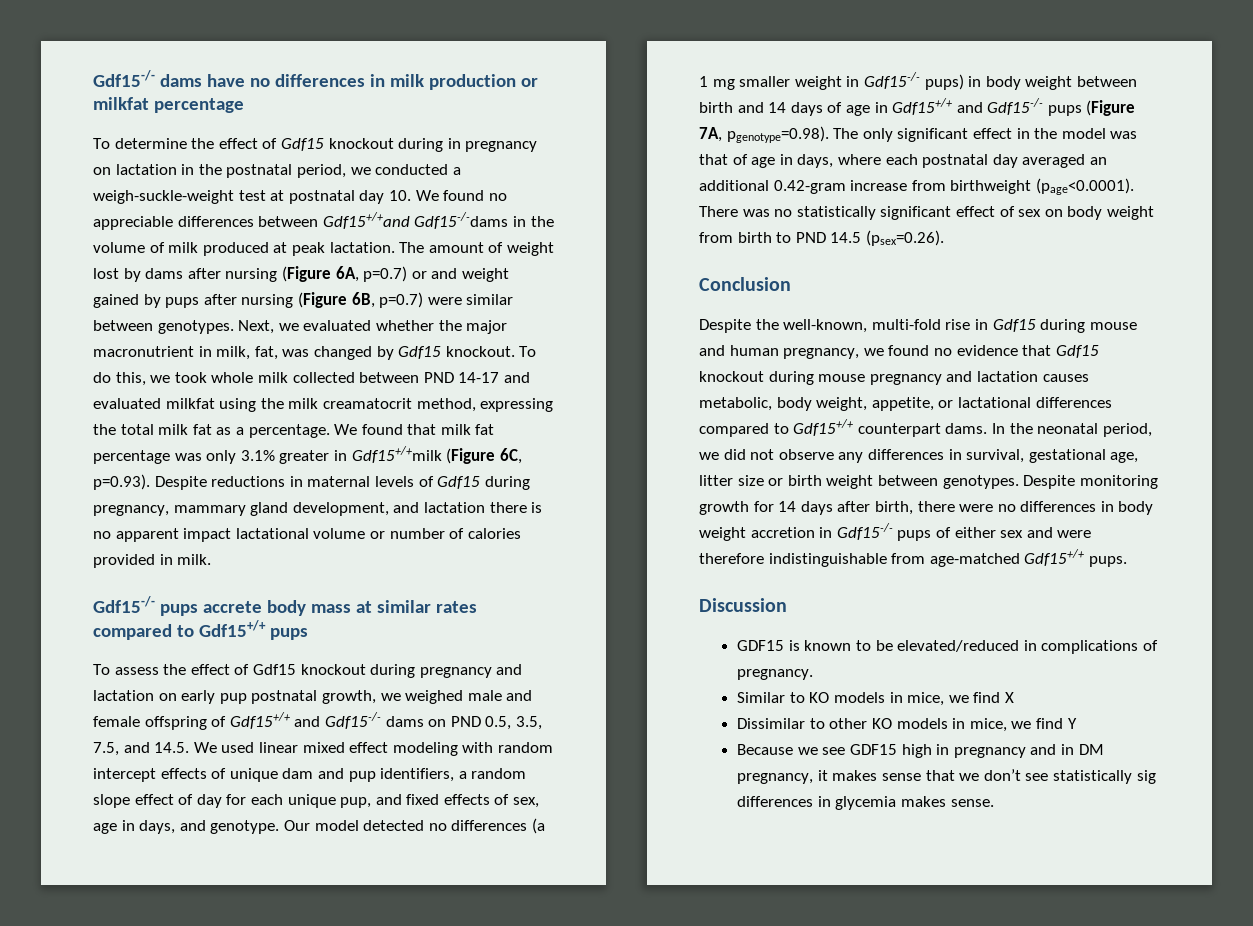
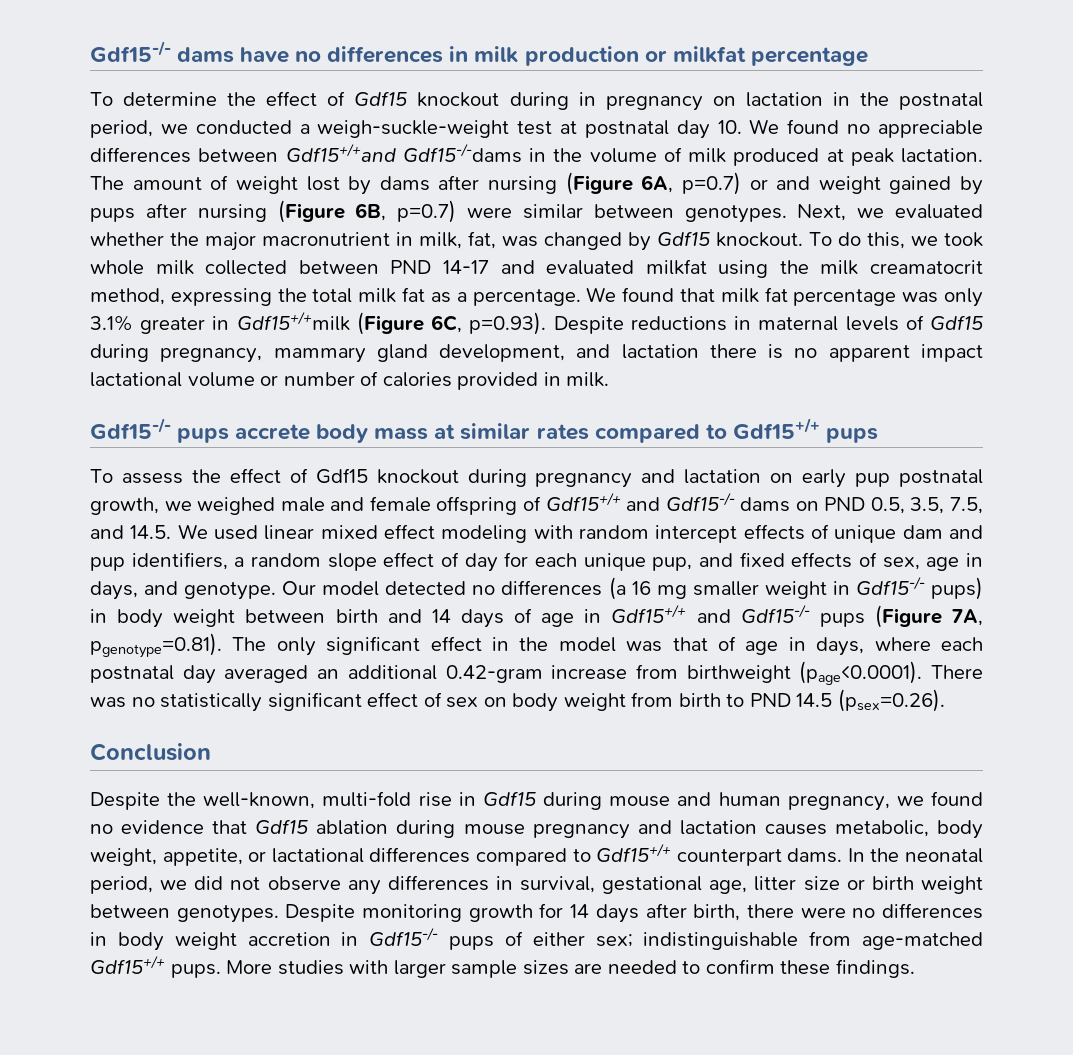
[699,76,708,87] 1 -> [631,581,651,595] 16
[726,126,829,143] pgenotype=0.98). -> [90,633,222,658] pgenotype=0.81).
[699,371,764,382] knockout -> [316,820,389,835] ablation
[1000,527,1092,538] [699,553,764,564] sex and were therefore -> [595,934,633,947] sex;
[699,598,787,612] [737,640,1158,654] [737,669,814,680] [737,692,1014,706] [737,718,1077,732] [737,744,1104,758] [737,769,1156,784] [737,796,994,810] // Discussion // GDF15 is known to be elevated/reduced in complications of pregnancy. // Similar to KO models in mice, we find X // Dissimilar to other KO models in mice, we find Y // Because we see GDF15 high in pregnancy and in DM pregnancy, it makes sense that we don’t see statistically sig differences in glycemia makes sense. -> [226,959,915,978] More studies with larger sample sizes are needed to confirm these findings.

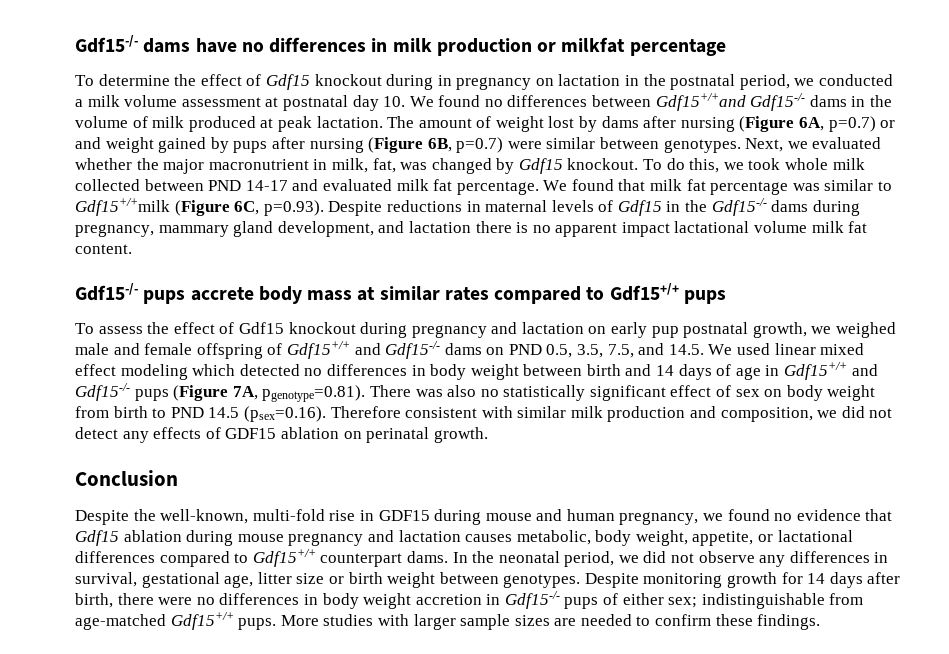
[317,120,553,138] weigh-suckle-weight test -> [87,95,261,107] milk volume assessment
[877,120,983,138] appreciable -> (503, 103) none
[402,144,522,163] Gdf15-/-dams -> [750,93,847,111] Gdf15-/- dams
[645,259,984,278] [90,287,467,306] milkfat using the milk creamatocrit method, expressing the total milk fat as a -> [396,179,453,191] milk fat
[944,288,983,307] [90,315,230,334] only 3.1% greater in -> [824,179,893,191] similar to
(984, 322) none -> [666,198,809,216] in the Gdf15-/- dams
[260,371,610,390] or number of calories provided in milk. -> [811,221,868,233] [75,244,132,254] milk fat content.
[533,524,984,543] [90,552,983,572] [90,577,984,600] with random intercept effects of unique dam and pup identifiers, a random slope effect of day for each unique pup, and fixed effects of sex, age in days, and genotype. Our model detected no differences (a 16 mg smaller weight in Gdf15-/- pups) -> [192,364,407,376] which detected no differences
[232,636,983,656] [90,661,923,685] The only significant effect in the model was that of age in days, where each postnatal day averaged an additional 0.42-gram increase from birthweight (page<0.0001). -> (366, 393) none
(126, 702) none -> [447,385,477,397] also
[838,689,946,712] (psex=0.26). -> [243,406,893,422] [75,427,488,443] (psex=0.16). Therefore consistent with similar milk production and composition, we did not detect any effects of GDF15 ablation on perinatal growth.
[482,791,536,806] Gdf15 -> [378,510,430,521] GDF15

